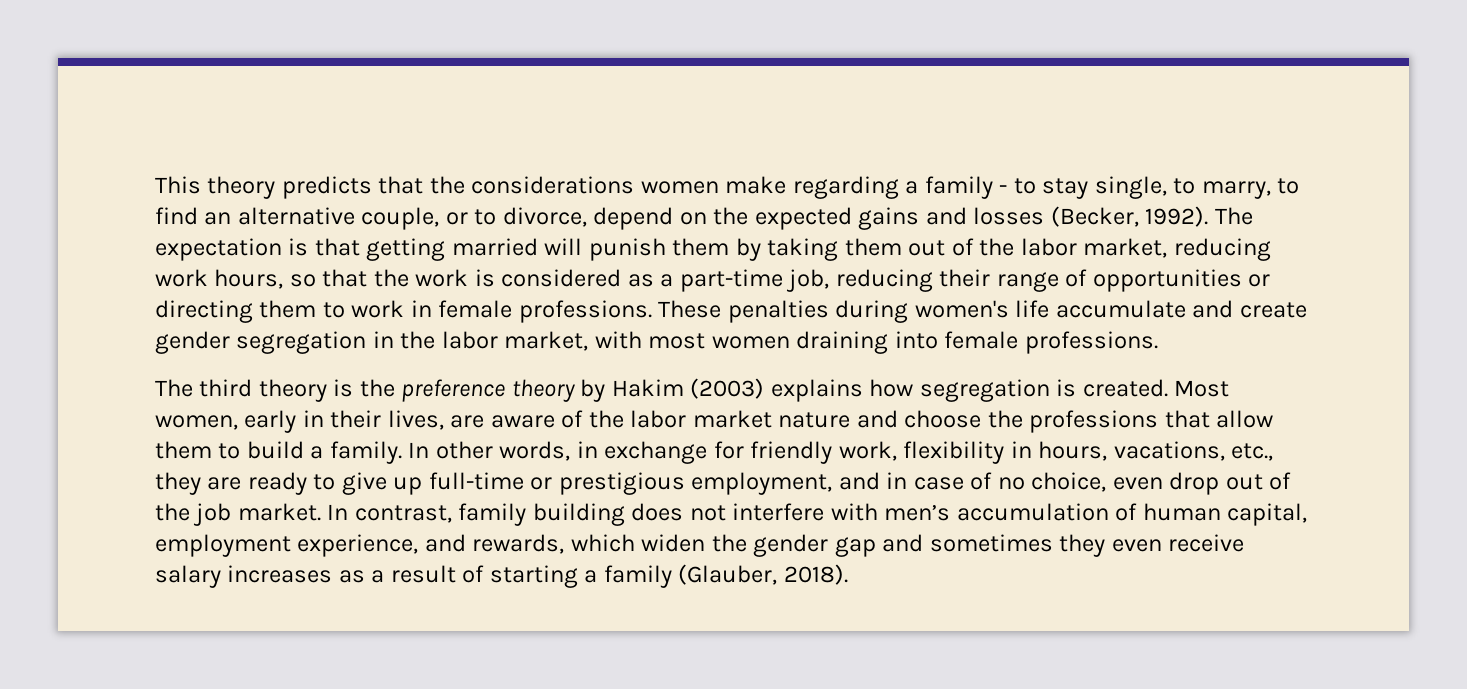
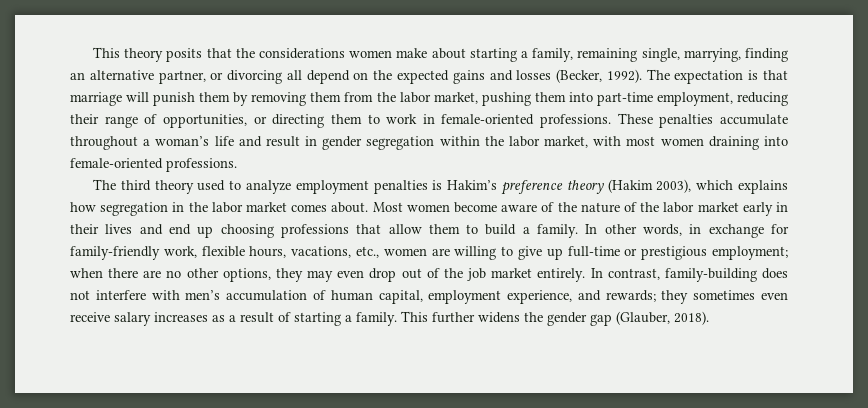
[281,176,372,199] predicts -> [166,48,203,62] posits
[792,176,1300,199] [155,207,587,230] regarding a family - to stay single, to marry, to find an alternative couple, or to divorce, -> [431,48,788,62] [70,70,302,84] about starting a family, remaining single, marrying, finding an alternative partner, or divorcing all
[366,238,538,261] getting married -> [70,92,122,106] marriage
[767,238,1271,261] [155,269,830,292] taking them out of the labor market, reducing work hours, so that the work is considered as a part-time job, -> [251,92,733,106] removing them from the labor market, pushing them into part-time employment,
[1092,269,1242,292] opportunities -> [162,114,247,128] opportunities,
[438,300,513,318] female -> [441,114,535,125] female-oriented
[835,300,1307,323] during women's life accumulate and create -> [720,114,788,125] [70,136,318,150] accumulate throughout a woman’s life and result in
[372,331,394,348] in -> [439,136,480,146] within
[944,331,1019,349] female -> [70,158,163,169] female-oriented
[333,378,1230,402] [155,410,1023,433] is the preference theory by Hakim (2003) explains how segregation is created. Most women, early in their lives, are aware of the labor market nature and choose the -> [197,179,788,195] [70,202,789,216] [70,224,274,238] used to analyze employment penalties is Hakim’s preference theory (Hakim 2003), which explains how segregation in the labor market comes about. Most women become aware of the nature of the labor market early in their lives and end up choosing
[750,441,1274,464] [155,472,307,495] friendly work, flexibility in hours, vacations, etc., they are ready -> [70,246,497,260] family-friendly work, flexible hours, vacations, etc., women are willing
[691,472,1107,495] employment, and in case of no choice, -> [712,246,788,260] [70,268,334,282] employment; when there are no other options, they may
[237,503,625,526] market. In contrast, family building -> [491,268,757,282] market entirely. In contrast, family-building
[472,534,1106,557] rewards, which widen the gender gap and sometimes they -> [605,290,756,304] rewards; they sometimes
[603,565,672,588] family -> [356,311,612,326] family. This further widens the gender gap

